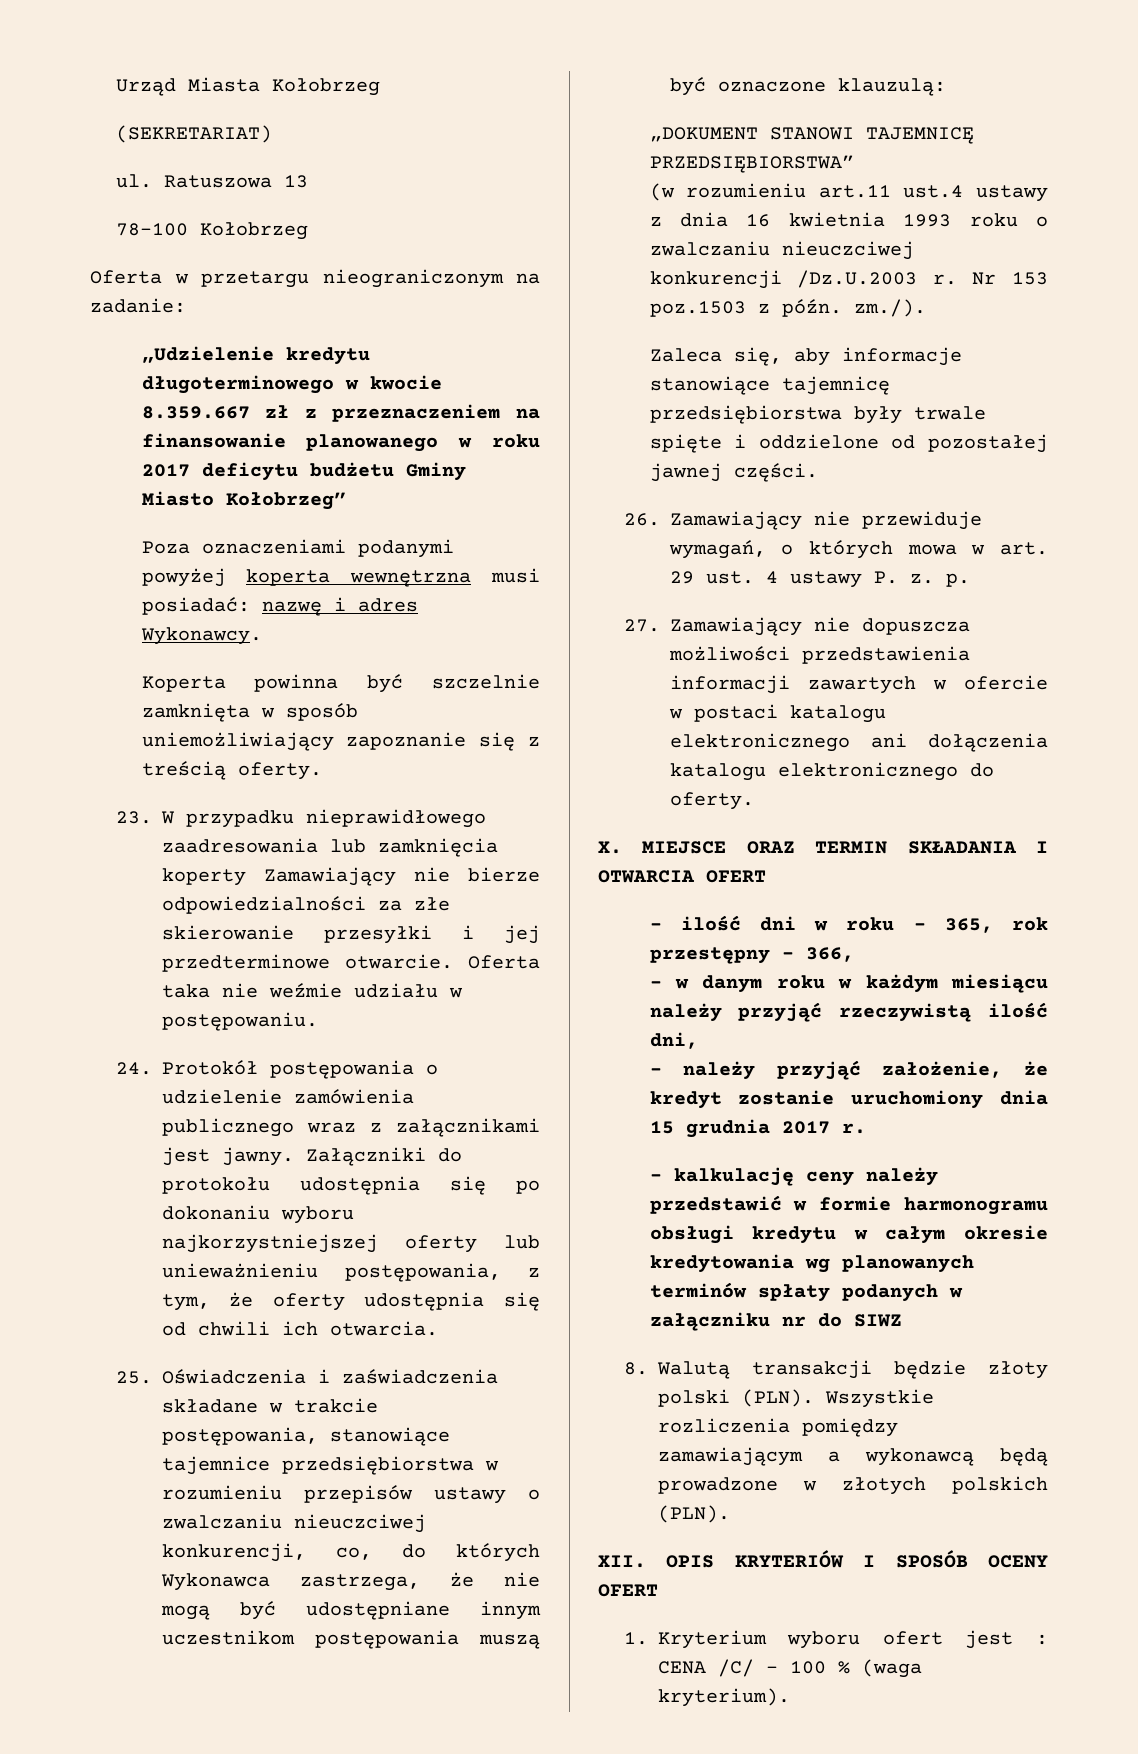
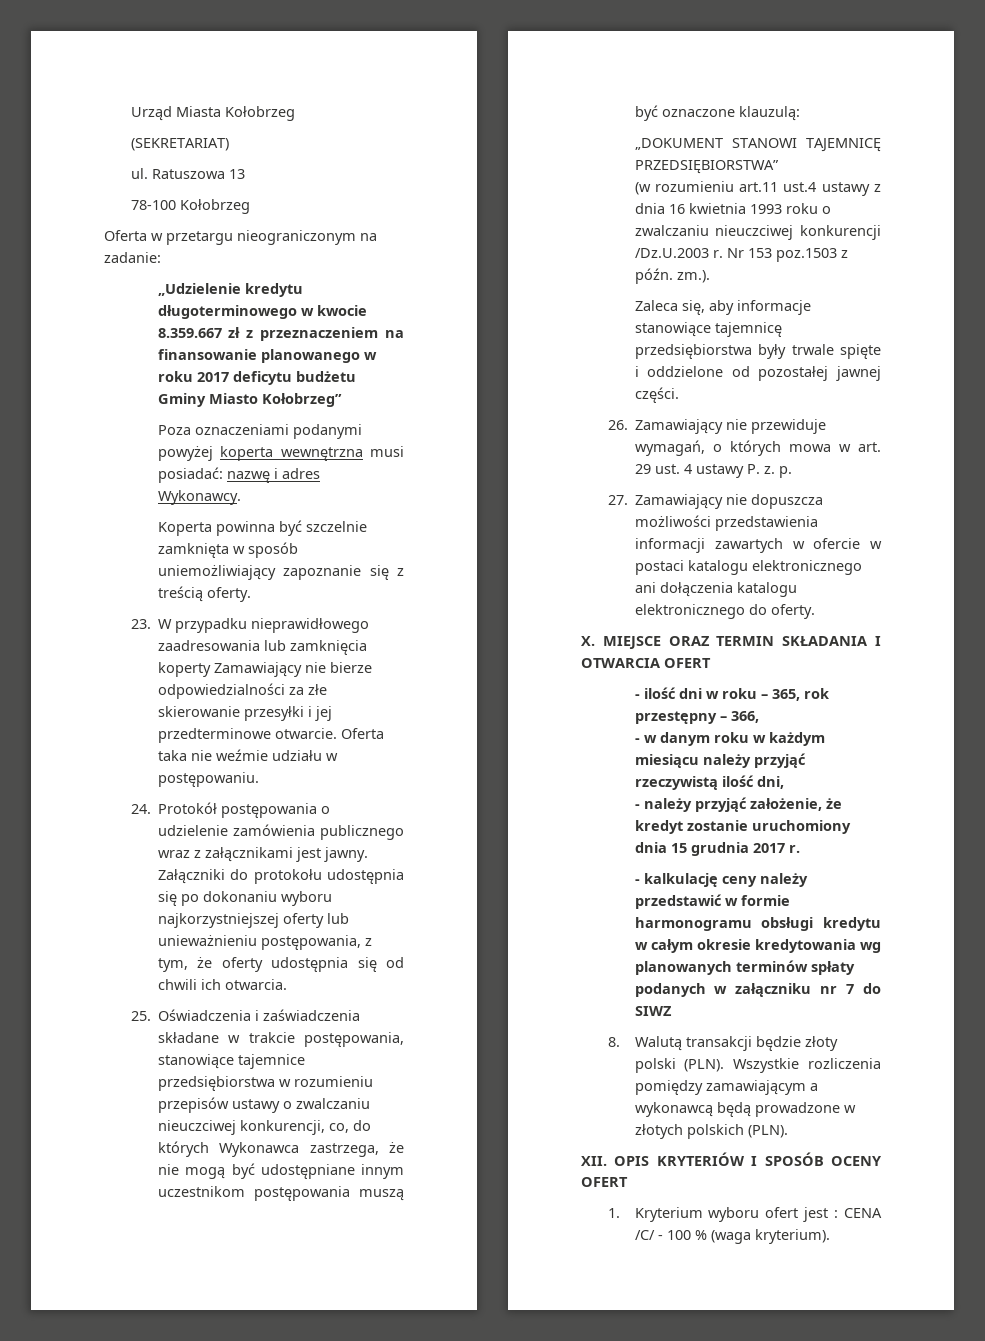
[853,299,926,317] zm./). -> [676,270,710,283] zm.).
(806, 1321) none -> [846,984,855,994] 7

